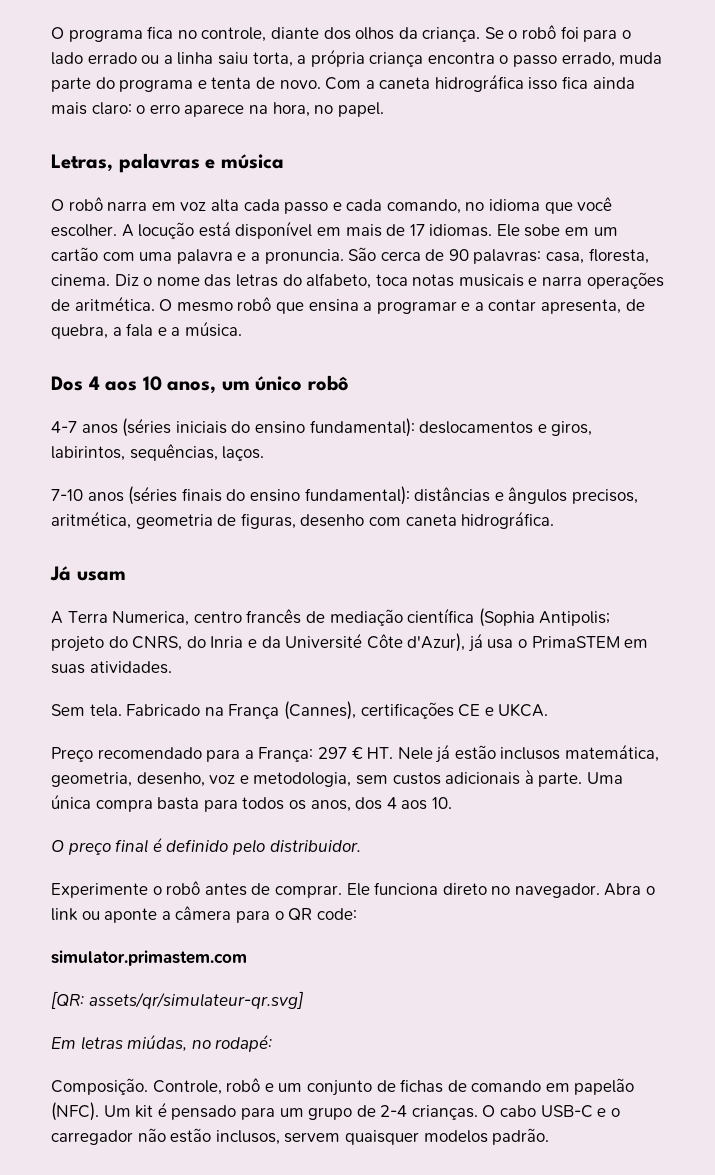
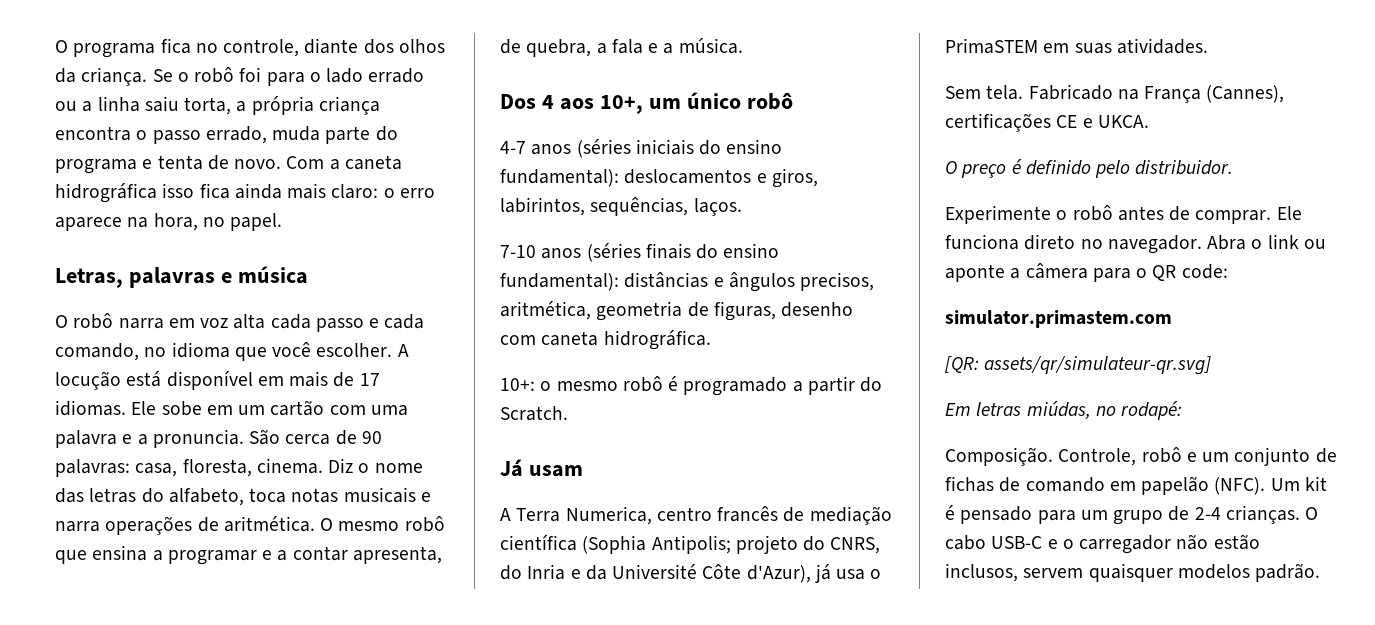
[142,376,217,394] 10 anos, -> [599,95,643,114] 10+,
(555, 520) none -> [500,376,883,396] [500,406,568,421] // 10+: o mesmo robô é programado a partir do Scratch.
[51,744,660,763] [51,769,623,787] [51,794,452,812] // Preço recomendado para a França: 297 € HT. Nele já estão inclusos matemática, geometria, desenho, voz e metodologia, sem custos adicionais à parte. Uma única compra basta para todos os anos, dos 4 aos 10. -> (1149, 121) none
[115,839,149,853] final -> (1007, 171) none

